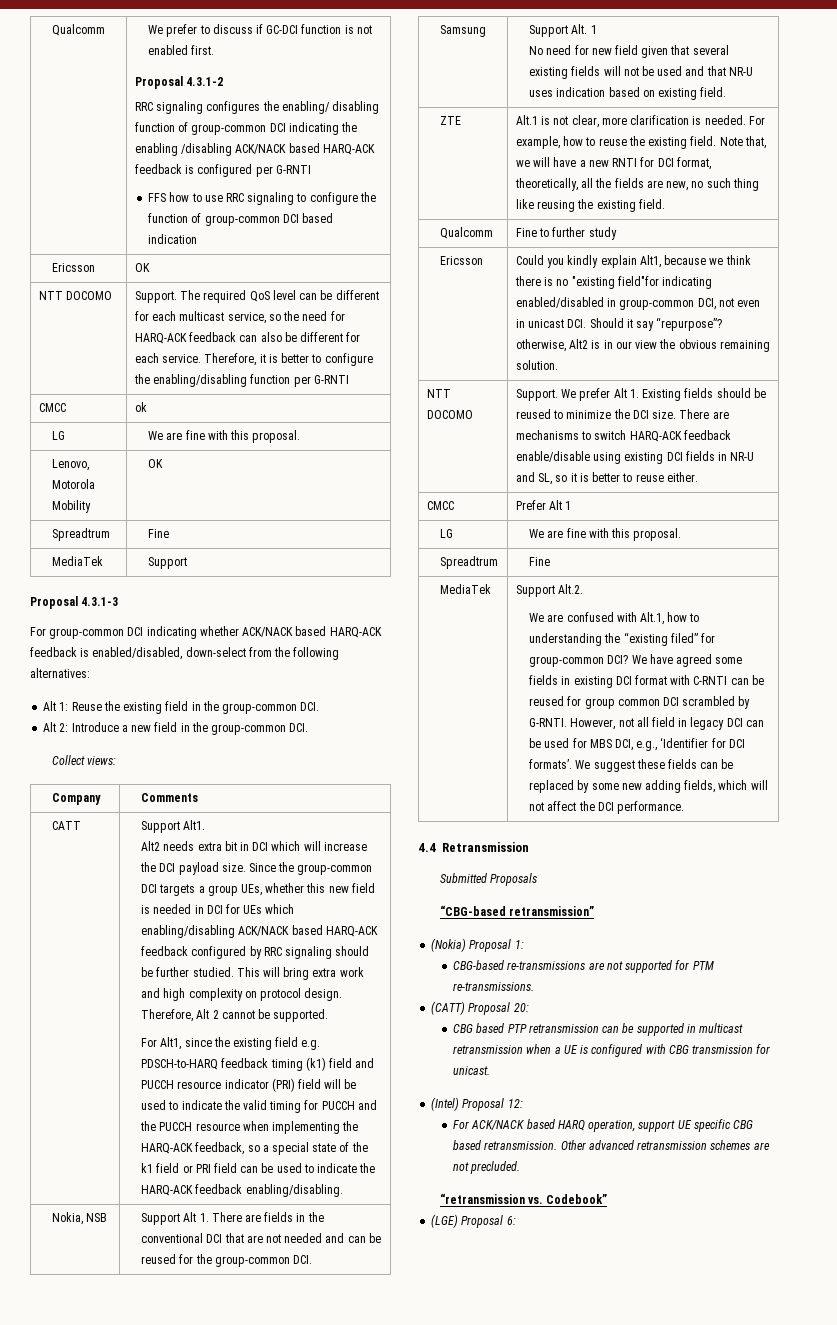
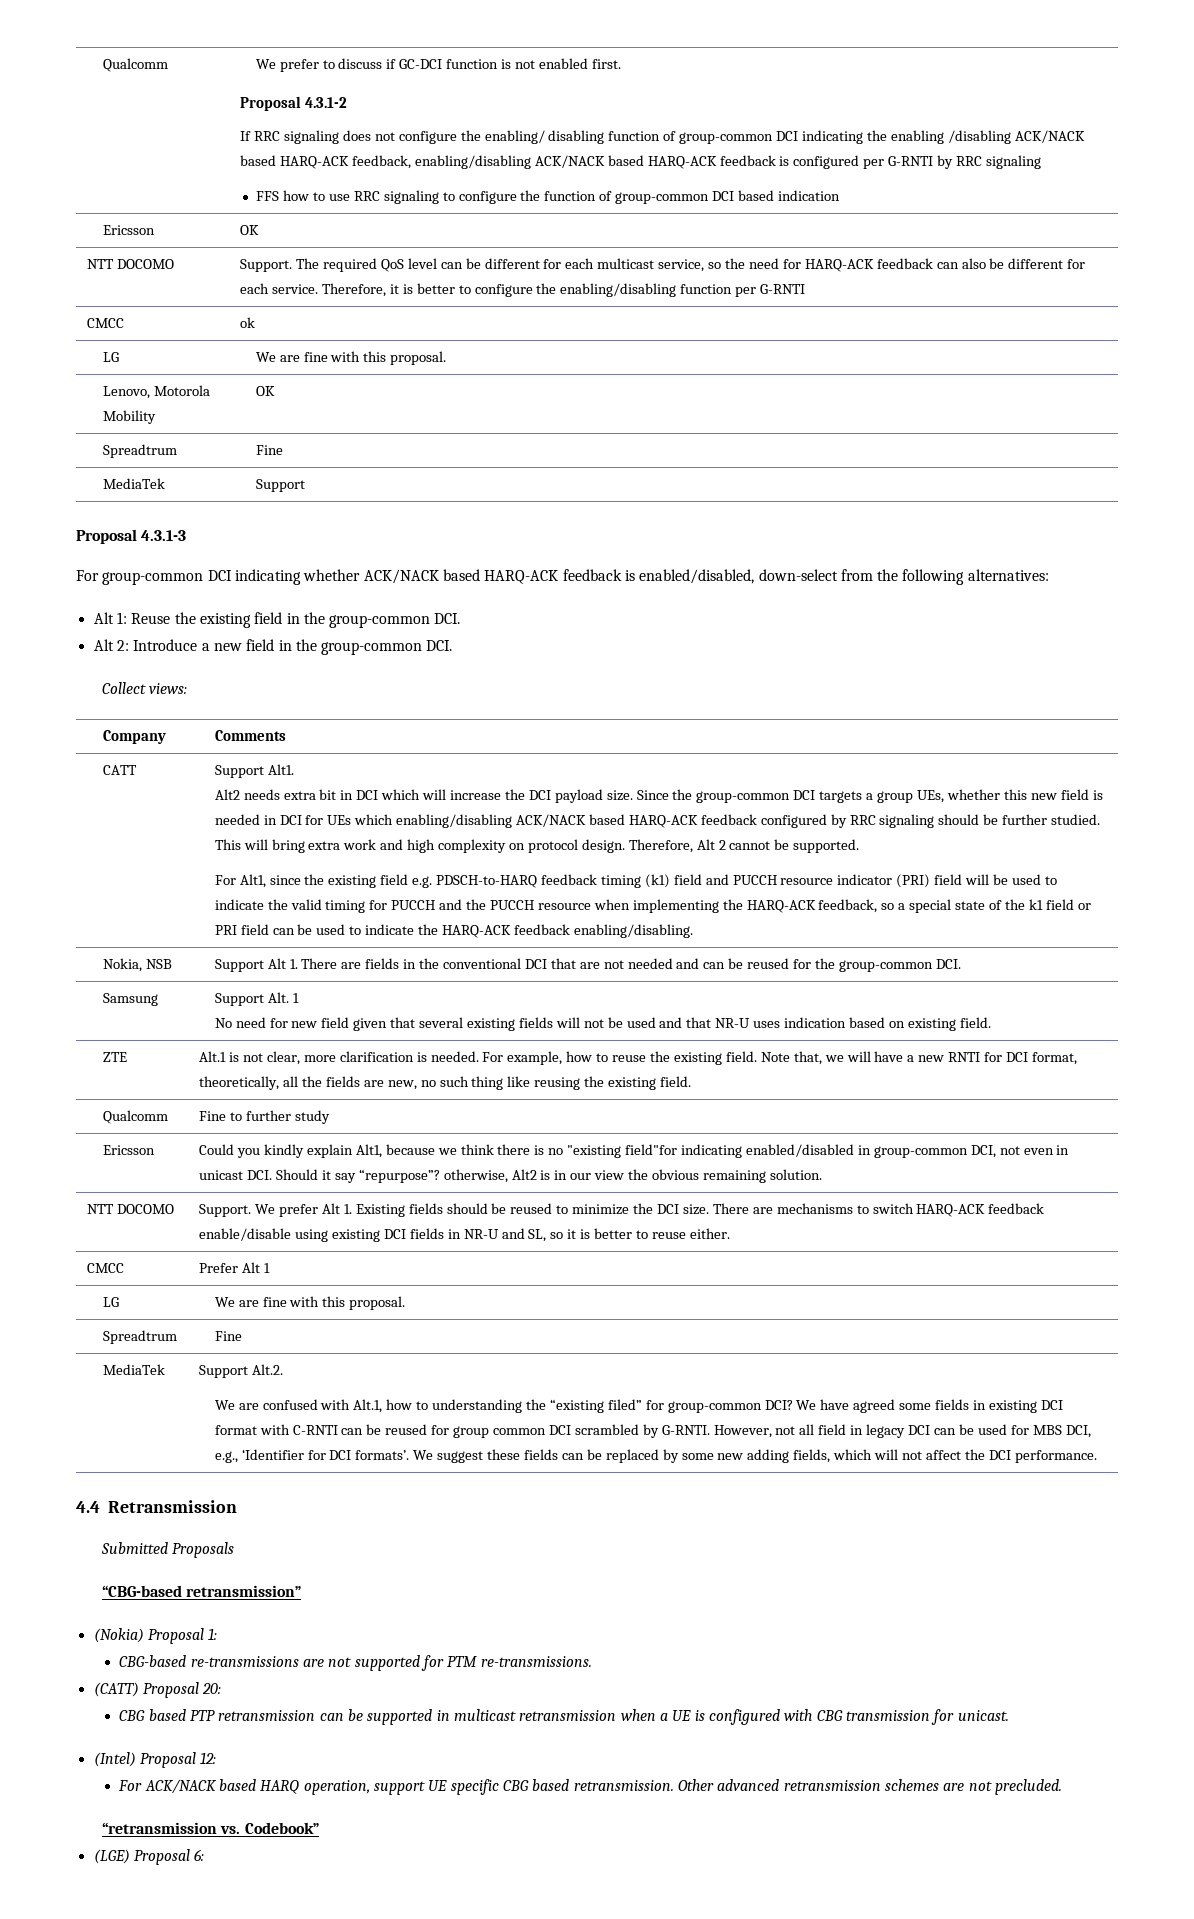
[134,101,261,114] RRC signaling configures -> [240,130,457,144] If RRC signaling does not configure
(375, 149) none -> [351,155,717,169] feedback, enabling/disabling ACK/NACK based HARQ-ACK
(311, 169) none -> [937,155,1041,169] by RRC signaling

